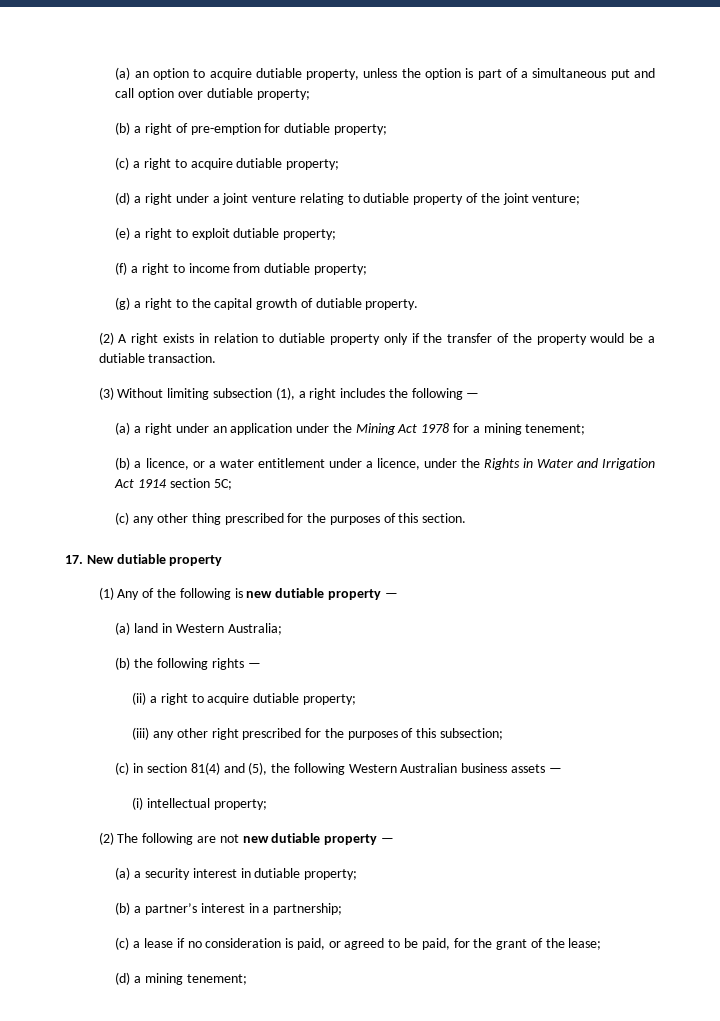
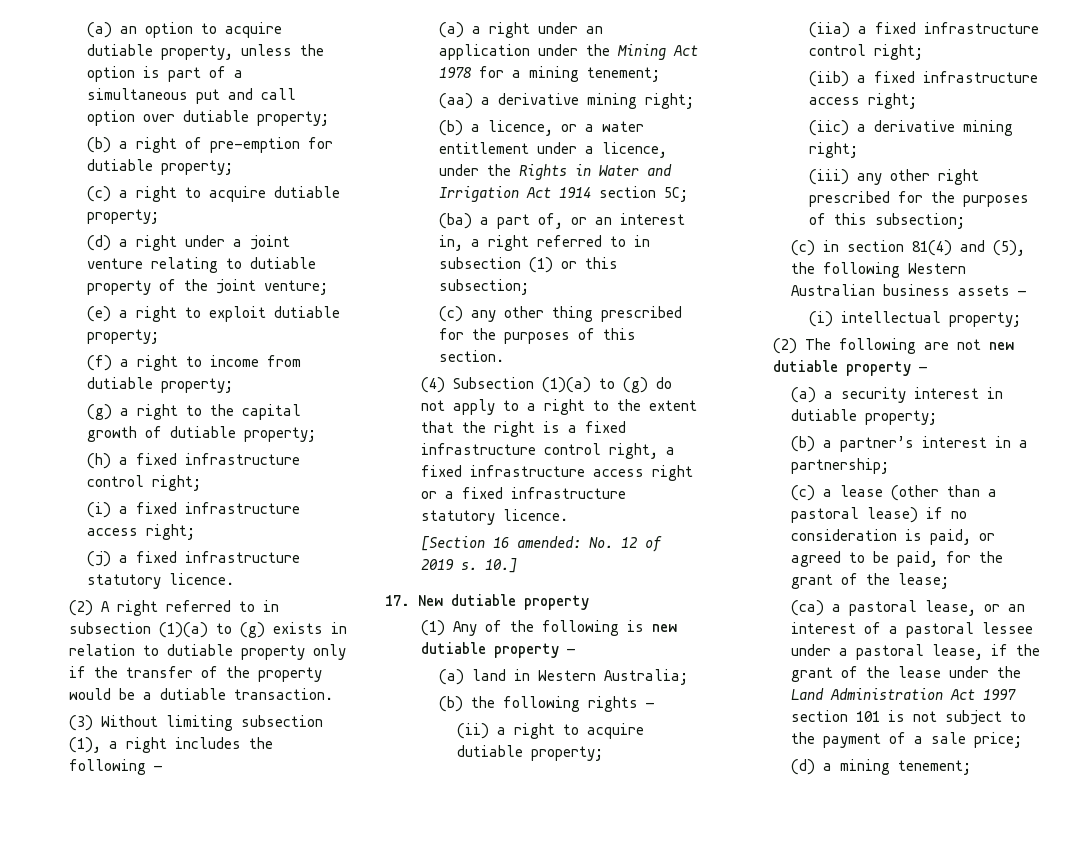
[365,299,419,310] [98,332,159,345] property. // (2) A right -> [244,427,317,442] [87,453,301,469] [87,475,202,491] [87,502,301,518] [87,524,196,540] [87,551,301,567] [87,573,235,589] [69,600,280,616] [69,622,266,638] property; // (h) a fixed infrastructure control right; // (i) a fixed infrastructure access right; // (j) a fixed infrastructure statutory licence. // (2) A right referred to in subsection (1)(a) to (g)
(586, 429) none -> [439,93,695,109] // (aa) a derivative mining right;
(232, 484) none -> [439,213,686,229] [439,235,651,251] [439,257,619,273] [439,279,530,295] // (ba) a part of, or an interest in, a right referred to in subsection (1) or this subsection;
(467, 518) none -> [421,377,673,393] [421,399,698,415] [421,421,627,437] [421,443,676,459] [421,465,694,481] [421,487,627,499] [421,509,569,525] [421,536,663,552] [421,558,518,573] // (4) Subsection (1)(a) to (g) do not apply to a right to the extent that the right is a fixed infrastructure control right, a fixed infrastructure access right or a fixed infrastructure statutory licence. // [Section 16 amended: No. 12 of 2019 s. 10.]
(356, 699) none -> [809,22,1040,38] [809,44,924,60] [809,71,1039,87] [809,93,918,109] [809,120,1014,136] [809,142,859,158] // (iia) a fixed infrastructure control right; // (iib) a fixed infrastructure access right; // (iic) a derivative mining right;
(173, 943) none -> [891,485,998,501] [791,507,919,523] (other than a pastoral lease)
(602, 944) none -> [791,600,1026,616] [791,622,1034,638] [791,644,1041,660] [791,666,1022,682] [791,688,1017,700] [791,710,1027,725] [791,732,1023,748] // (ca) a pastoral lease, or an interest of a pastoral lessee under a pastoral lease, if the grant of the lease under the Land Administration Act 1997 section 101 is not subject to the payment of a sale price;

